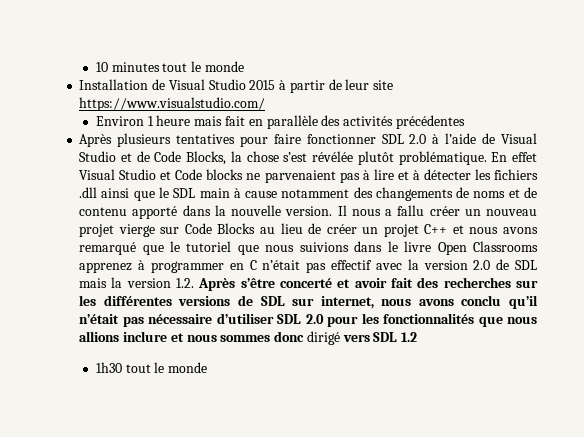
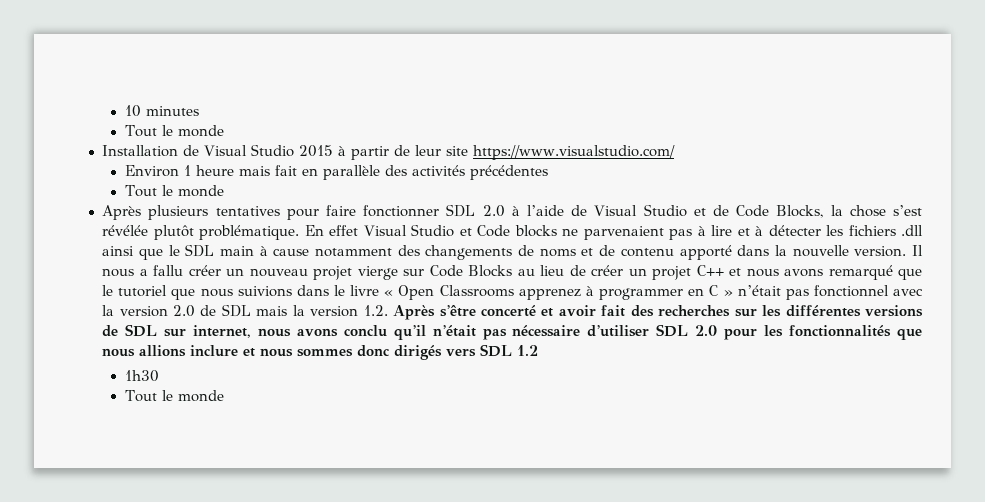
[162,63,188,72] tout -> [124,125,157,137] // Tout
(465, 122) none -> [124,185,224,197] // Tout le monde
(432, 246) none -> [384,290,394,296] «
[262,260,372,273] n’était pas effectif -> [723,285,889,300] » n’était pas fonctionnel
[306,331,340,345] dirigé -> [394,345,443,360] dirigés
[125,364,151,373] tout -> [124,390,157,402] // Tout

